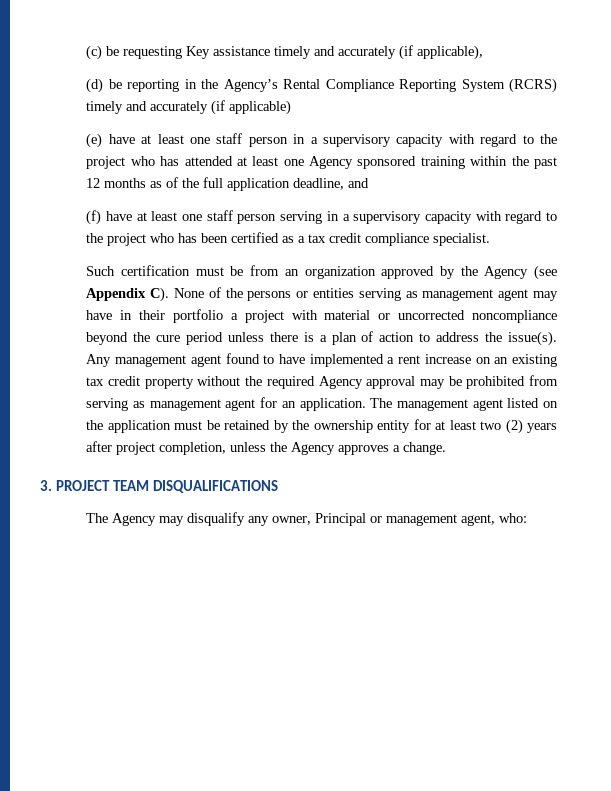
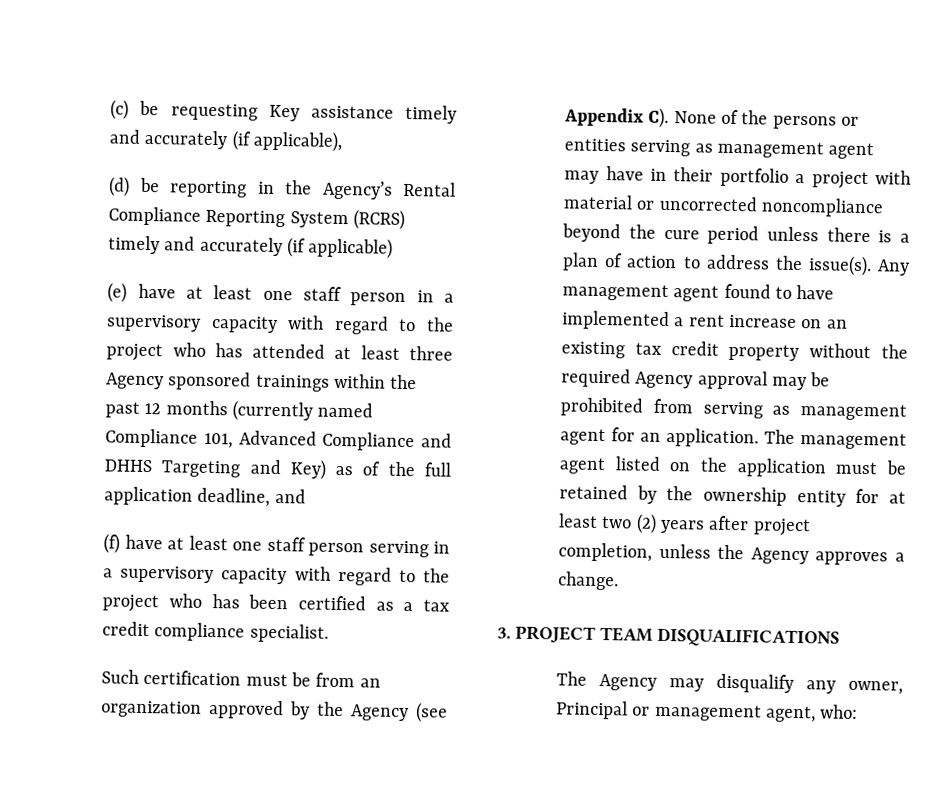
[283,159,304,166] one -> [408,346,453,361] three
[420,156,465,169] training -> [255,374,330,392] trainings
(147, 183) none -> [231,400,374,422] [105,428,452,452] [104,459,327,480] (currently named Compliance 101, Advanced Compliance and DHHS Targeting and Key)

